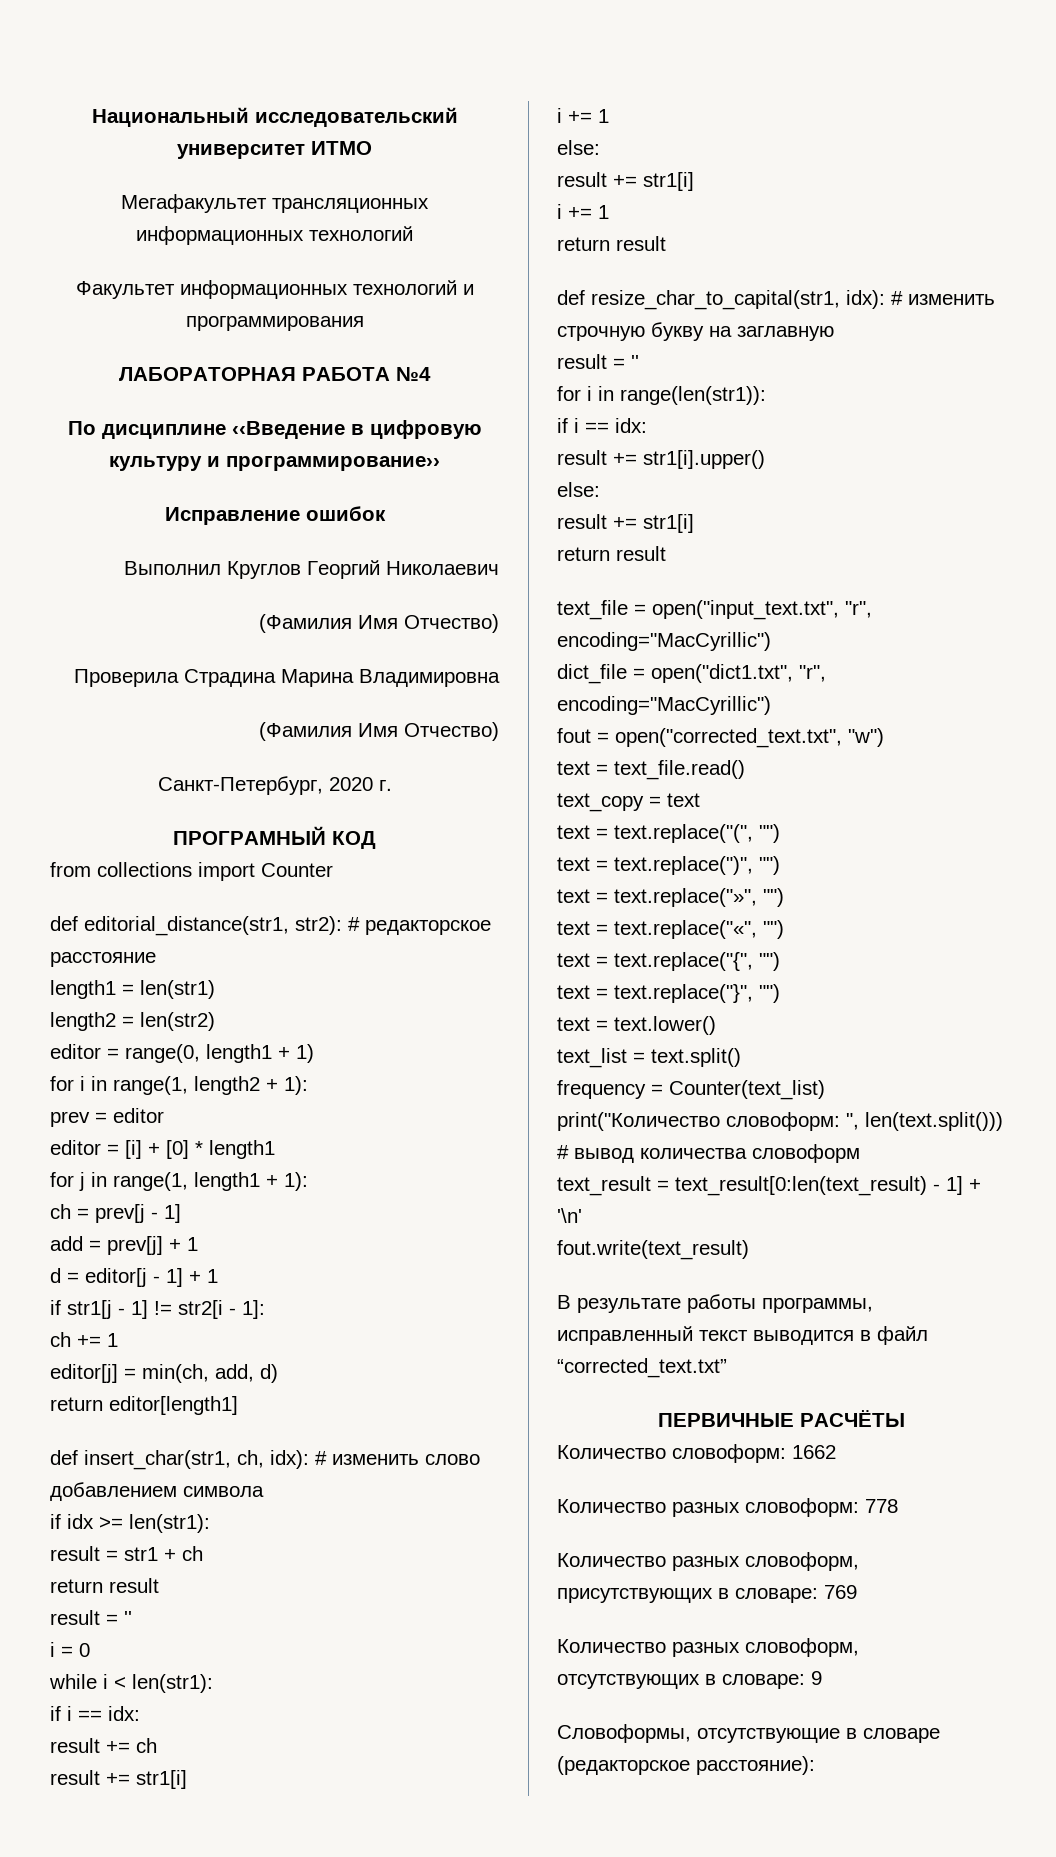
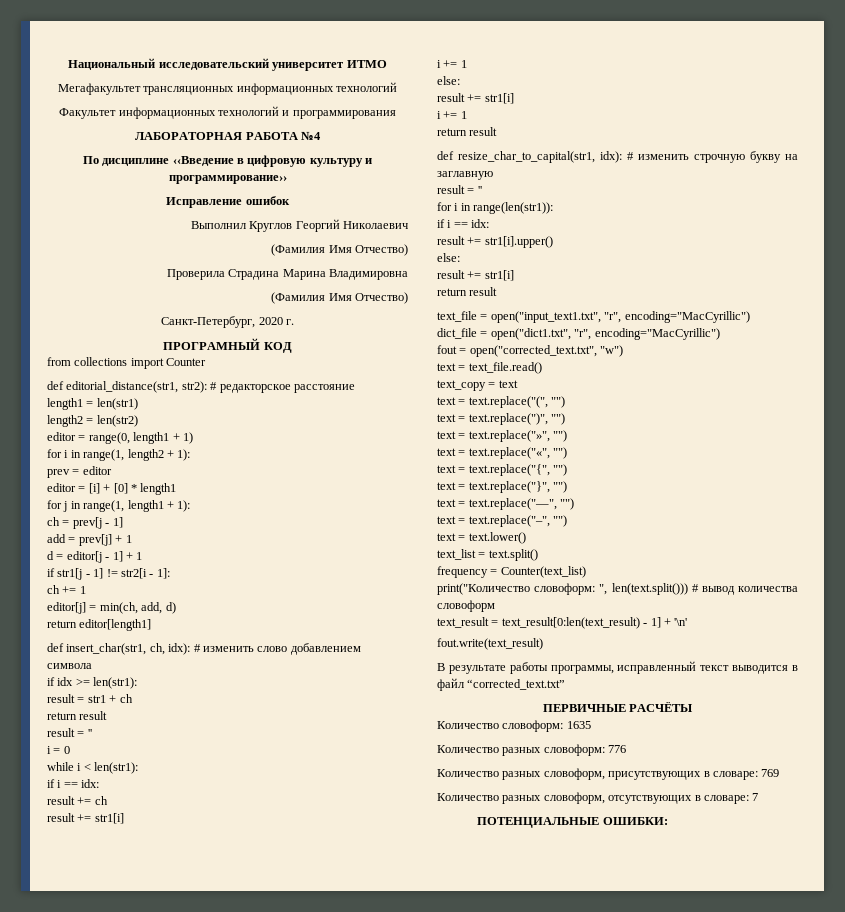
[652,600,839,620] open("input_text.txt", -> [490,311,601,323] open("input_text1.txt",
(780, 993) none -> [437,498,575,510] [437,515,568,527] // text = text.replace("—", "") // text = text.replace("–", "")
[792,1445,836,1459] 1662 -> [566,721,591,729] 1635
[865,1499,898,1513] 778 -> [608,745,627,753] 776
[811,1671,822,1685] [557,1724,940,1743] [557,1756,815,1775] 9 // Словоформы, отсутствующие в словаре (редакторское расстояние): -> [752,793,759,801] [477,817,668,828] 7 // ПОТЕНЦИАЛЬНЫЕ ОШИБКИ:

